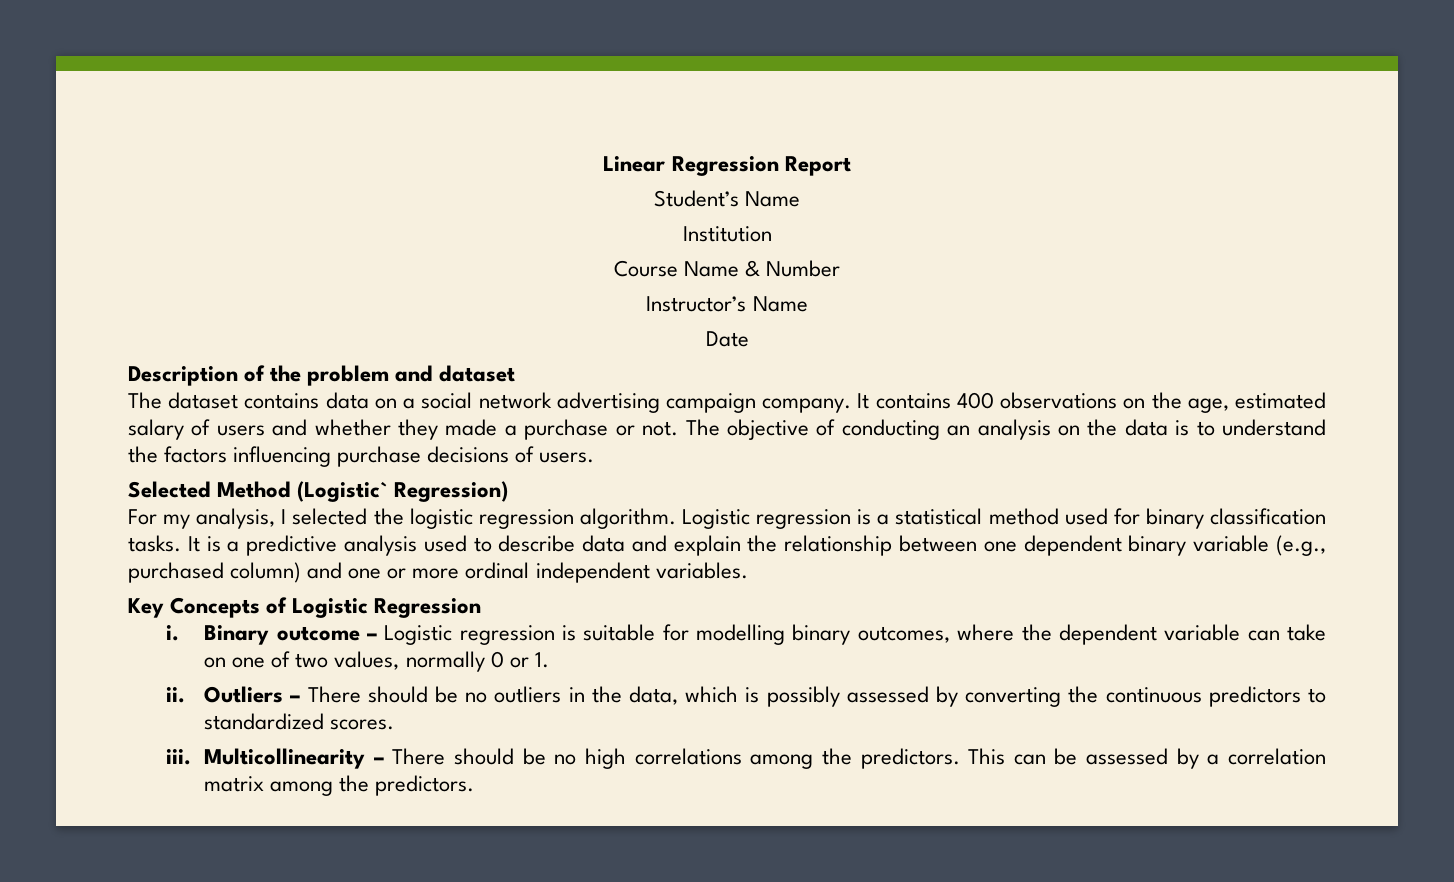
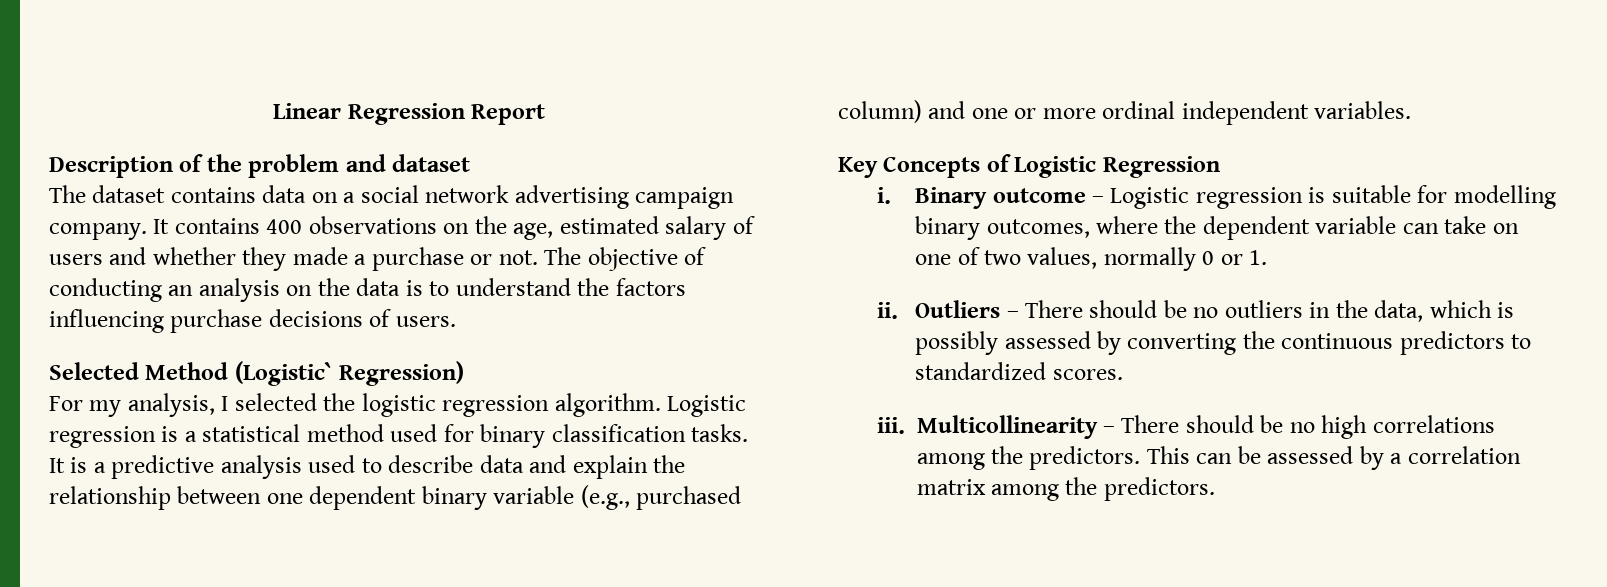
[653,190,801,207] [682,226,772,242] [613,260,841,277] [646,296,808,312] [705,331,749,347] // Student’s Name // Institution // Course Name & Number // Instructor’s Name // Date -> (545, 114) none

